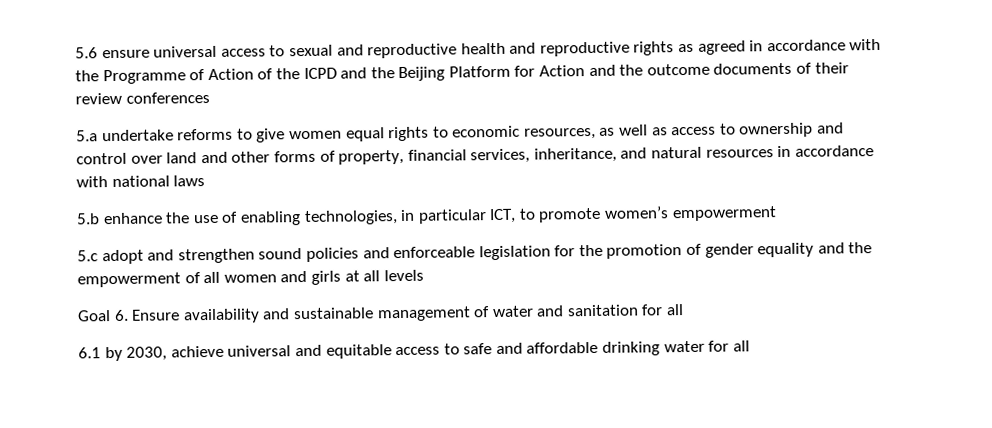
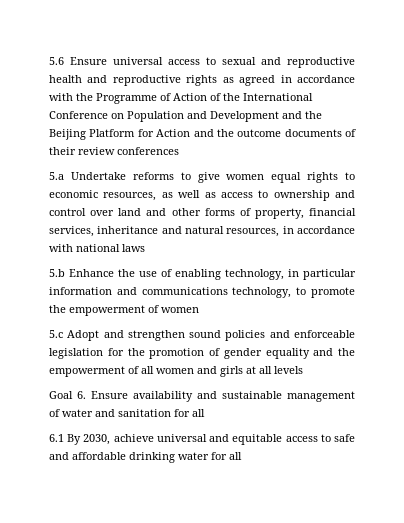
[101,49,150,59] ensure -> [70,57,107,65] Ensure
[303,67,337,80] ICPD -> [243,93,313,101] [49,111,279,122] International Conference on Population and Development
[101,129,174,142] undertake -> [70,172,126,180] Undertake
[533,147,617,163] inheritance, -> [97,226,159,234] inheritance
[705,149,774,158] resources -> [226,228,280,237] resources,
[102,212,163,225] enhance -> [69,269,114,277] Enhance
[303,210,398,226] technologies, -> [225,269,284,280] technology,
[489,208,517,224] ICT, -> [49,287,292,298] information and communications technology,
[604,206,777,222] women’s empowerment -> [49,305,199,316] the empowerment of women
[101,249,144,265] adopt -> [67,330,100,341] Adopt
[104,346,123,362] by -> [67,434,82,445] By

